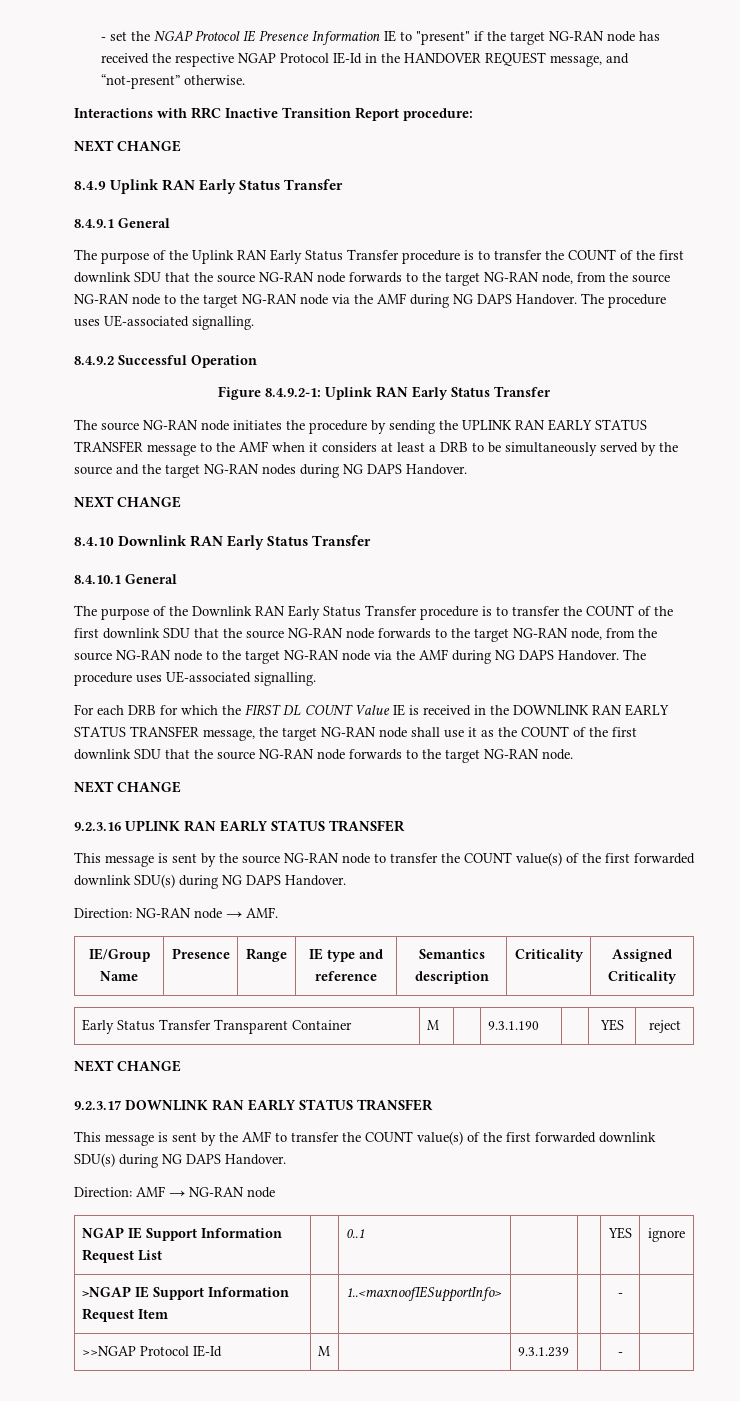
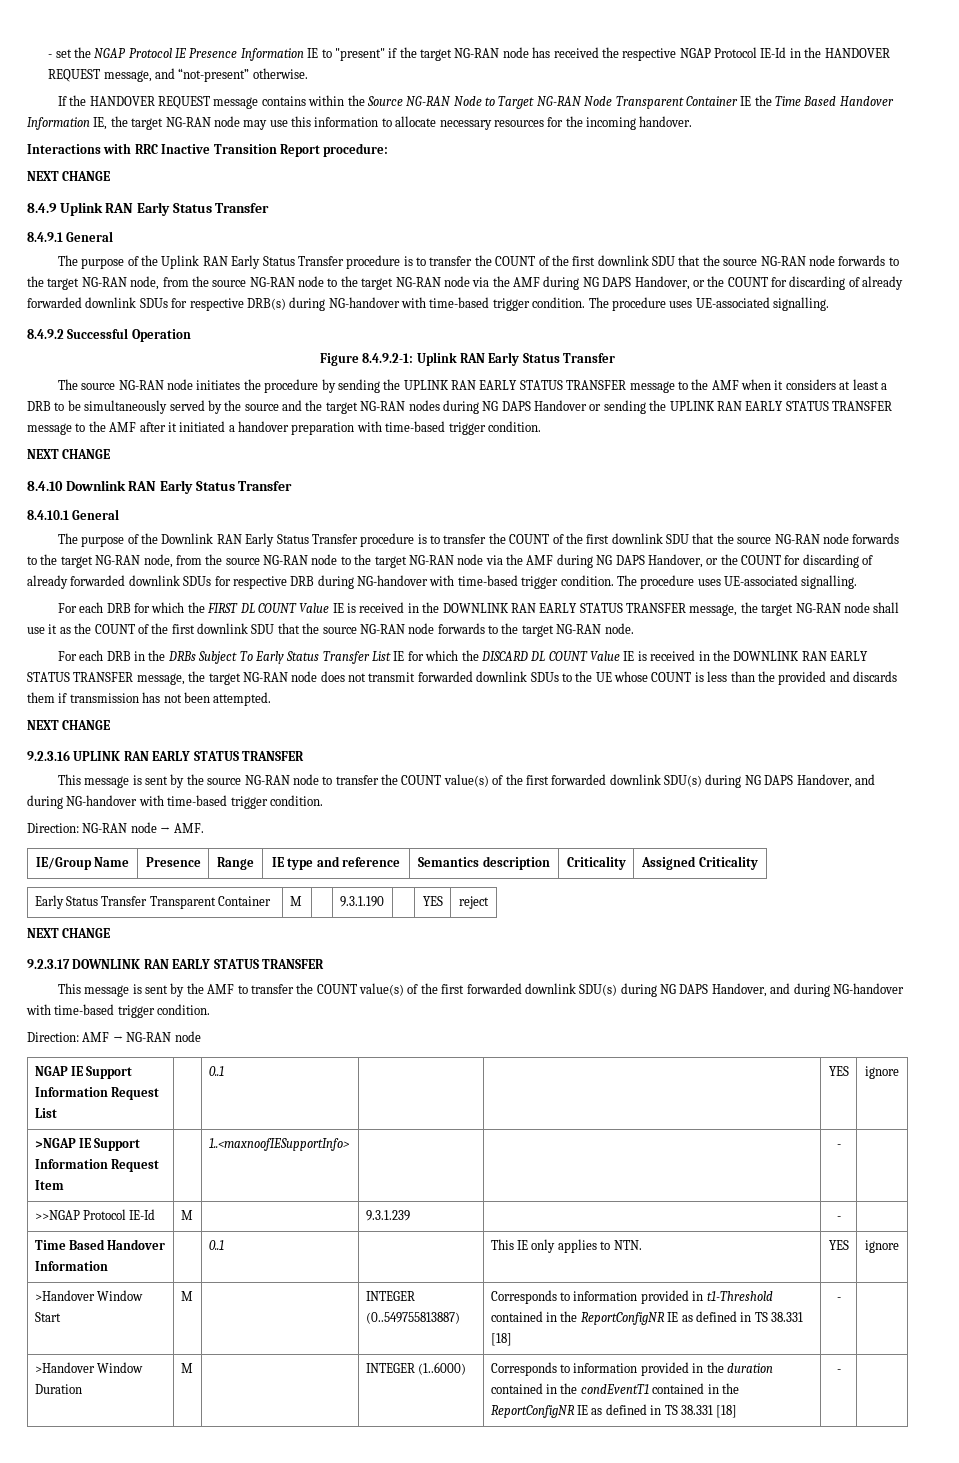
(246, 80) none -> [57,95,894,109] [27,116,693,130] // If the HANDOVER REQUEST message contains within the Source NG-RAN Node to Target NG-RAN Node Transparent Container IE the Time Based Handover Information IE, the target NG-RAN node may use this information to allocate necessary resources for the incoming handover.
[516,294,577,305] Handover. -> [634,276,904,290] [27,297,586,311] Handover, or the COUNT for discarding of already forwarded downlink SDUs for respective DRB(s) during NG-handover with time-based trigger condition.
[406,464,467,475] Handover. -> [534,400,892,414] [27,421,541,435] Handover or sending the UPLINK RAN EARLY STATUS TRANSFER message to the AMF after it initiated a handover preparation with time-based trigger condition.
[558,650,619,661] Handover. -> [647,554,874,568] [27,575,614,589] Handover, or the COUNT for discarding of already forwarded downlink SDUs for respective DRB during NG-handover with time-based trigger condition.
(573, 754) none -> [57,650,869,664] [27,671,897,685] [27,692,272,706] // For each DRB in the DRBs Subject To Early Status Transfer List IE for which the DISCARD DL COUNT Value IE is received in the DOWNLINK RAN EARLY STATUS TRANSFER message, the target NG-RAN node does not transmit forwarded downlink SDUs to the UE whose COUNT is less than the provided and discards them if transmission has not been attempted.
[285,875,346,886] Handover. -> [796,774,875,788] [27,795,323,809] Handover, and during NG-handover with time-based trigger condition.
[225,1154,286,1165] Handover. -> [711,983,904,997] [26,1004,211,1018] Handover, and during NG-handover with time-based trigger condition.
(623, 1354) none -> [34,1239,166,1250] [34,1261,108,1271] [208,1240,224,1250] [490,1239,642,1253] [828,1240,849,1250] [865,1240,899,1253] [34,1290,144,1301] [34,1312,61,1322] [180,1291,193,1301] [365,1291,415,1301] [365,1312,460,1324] [490,1290,773,1304] [490,1311,804,1325] [490,1333,512,1346] [836,1297,841,1301] [34,1362,144,1373] [34,1384,82,1394] [180,1363,193,1373] [365,1362,467,1375] [490,1362,773,1376] [490,1383,739,1394] [490,1404,738,1418] [836,1369,841,1373] // Time Based Handover Information | | 0..1 | | This IE only applies to NTN. | YES | ignore // >Handover Window Start | M | | INTEGER (0..549755813887) | Corresponds to information provided in t1-Threshold contained in the ReportConfigNR IE as defined in TS 38.331 [18] | - | // >Handover Window Duration | M | | INTEGER (1..6000) | Corresponds to information provided in the duration contained in the condEventT1 contained in the ReportConfigNR IE as defined in TS 38.331 [18] | - |

